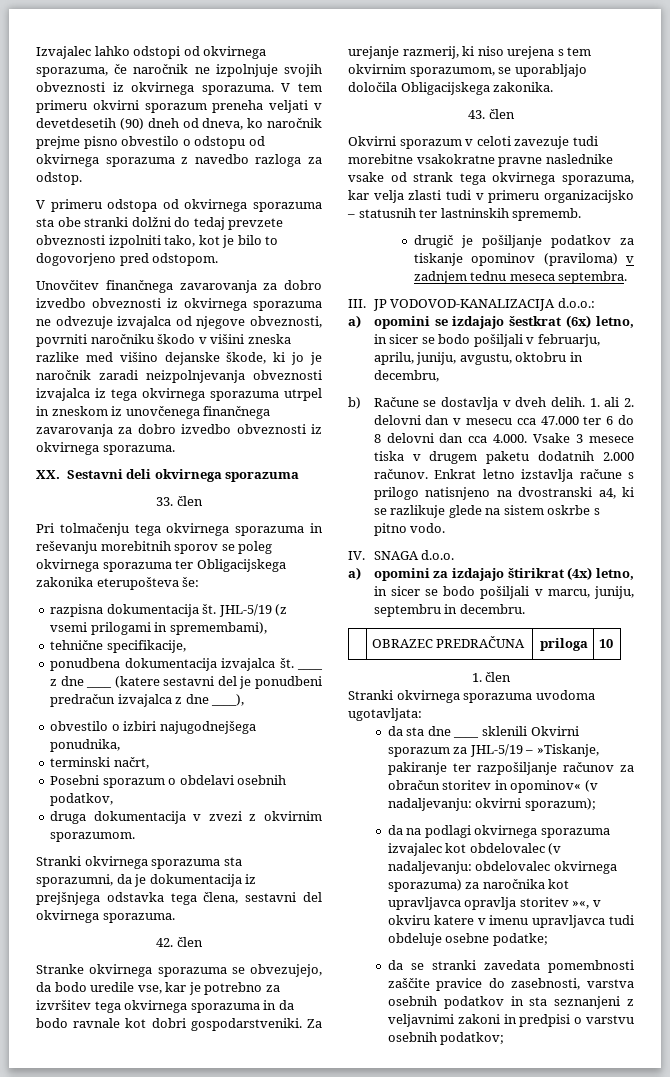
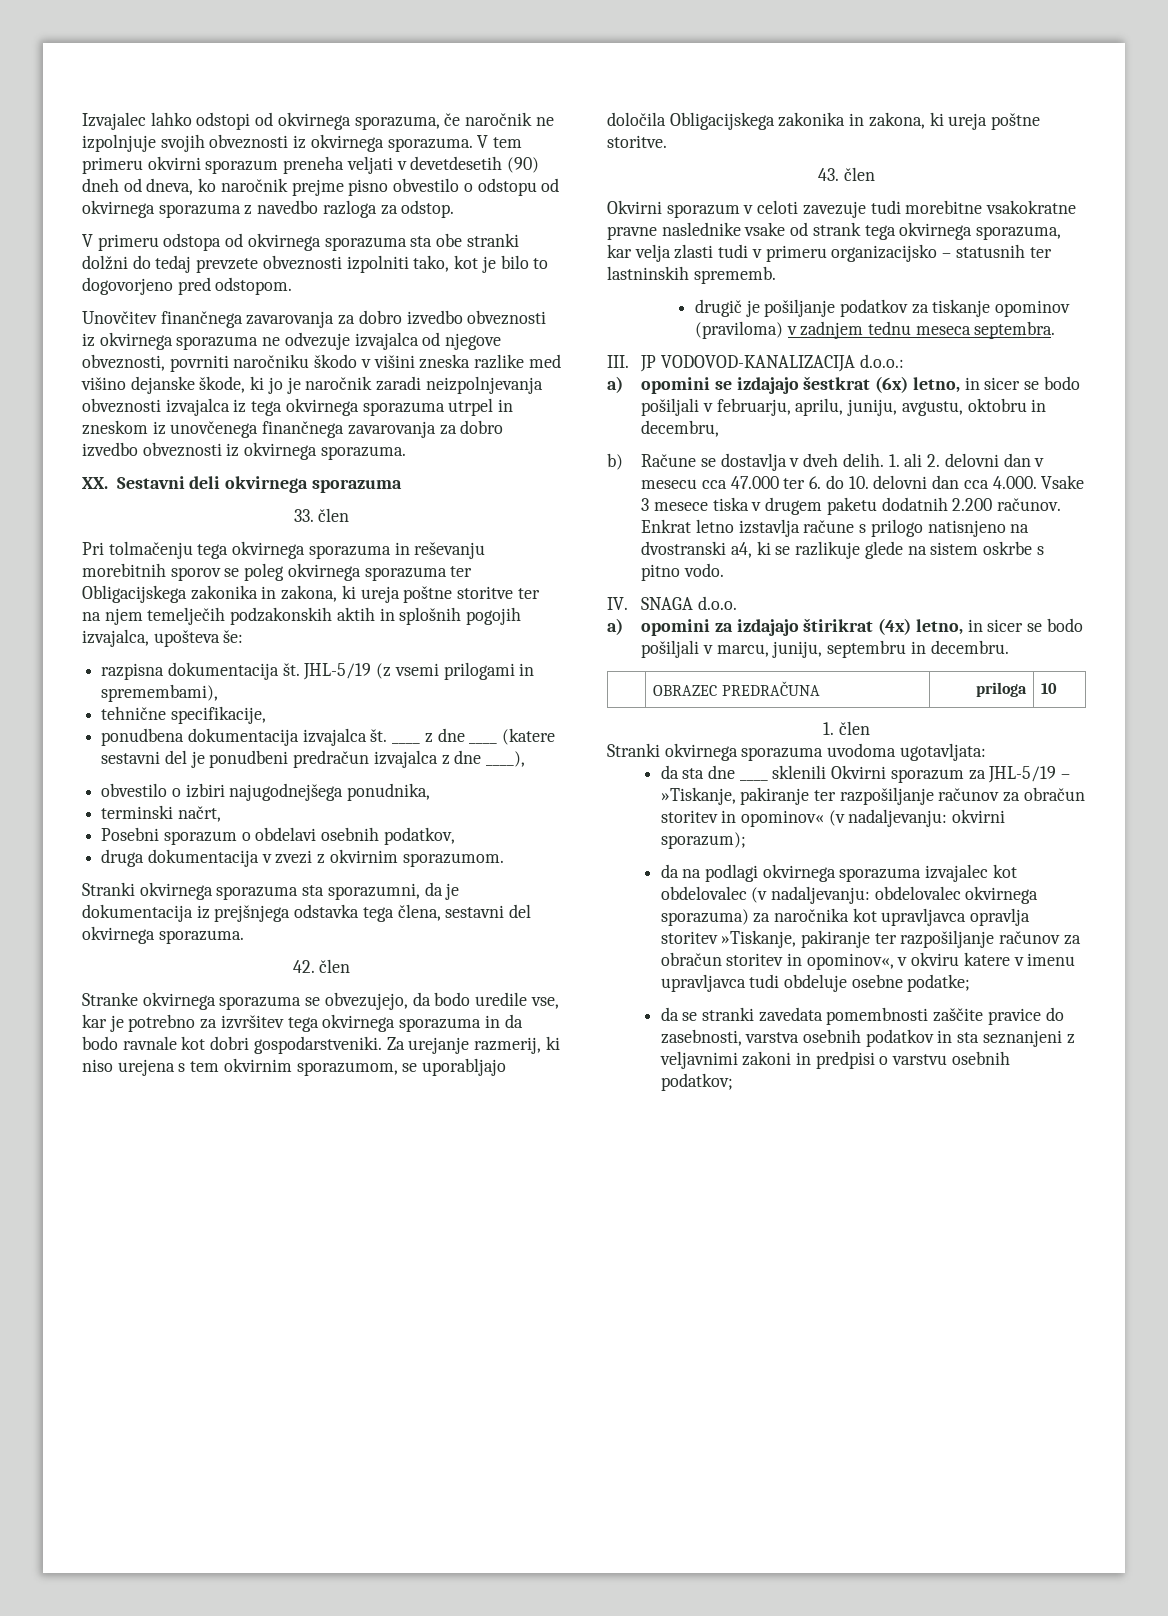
[96,577,179,590] eterupošteva -> [261,585,540,603] [82,607,522,625] [82,629,220,647] in zakona, ki ureja poštne storitve ter na njem temelječih podzakonskih aktih in splošnih pogojih izvajalca, upošteva
[493,82,554,92] zakonika. -> [778,112,1041,130] [607,135,667,148] zakonika in zakona, ki ureja poštne storitve.
[606,415,634,425] [373,434,381,443] 6 do 8 -> [809,475,869,489] 6. do 10.
[603,452,634,461] 2.000 -> [952,498,993,511] 2.200
[572,901,590,909] »«, -> [721,930,1081,948] [660,952,894,970] »Tiskanje, pakiranje ter razpošiljanje računov za obračun storitev in opominov«,

